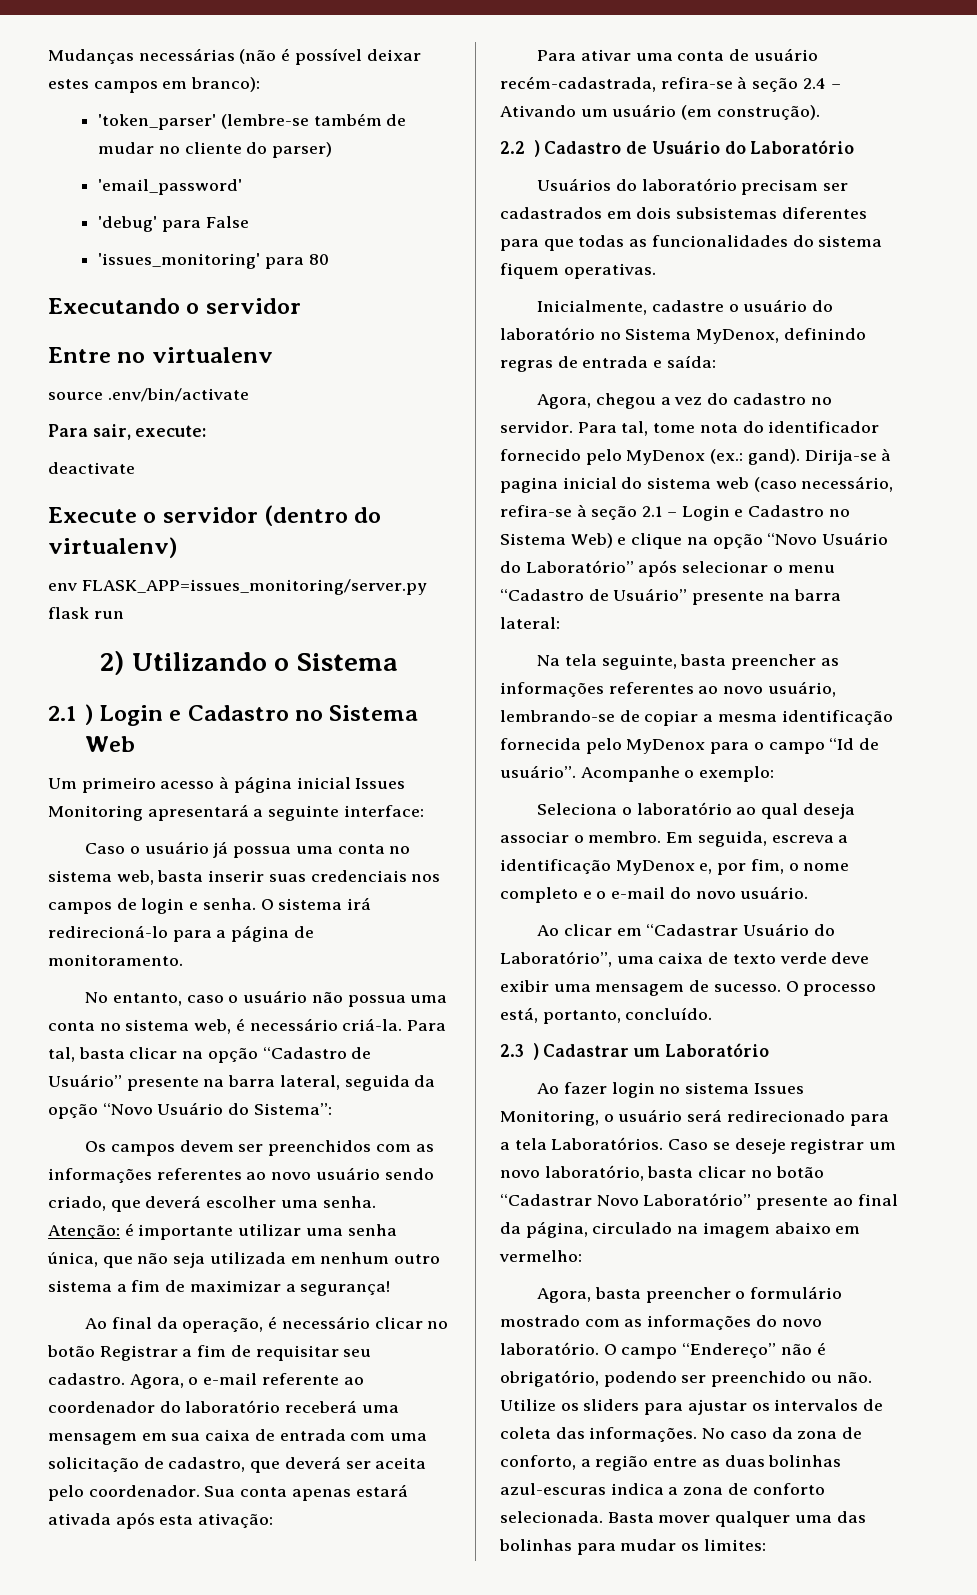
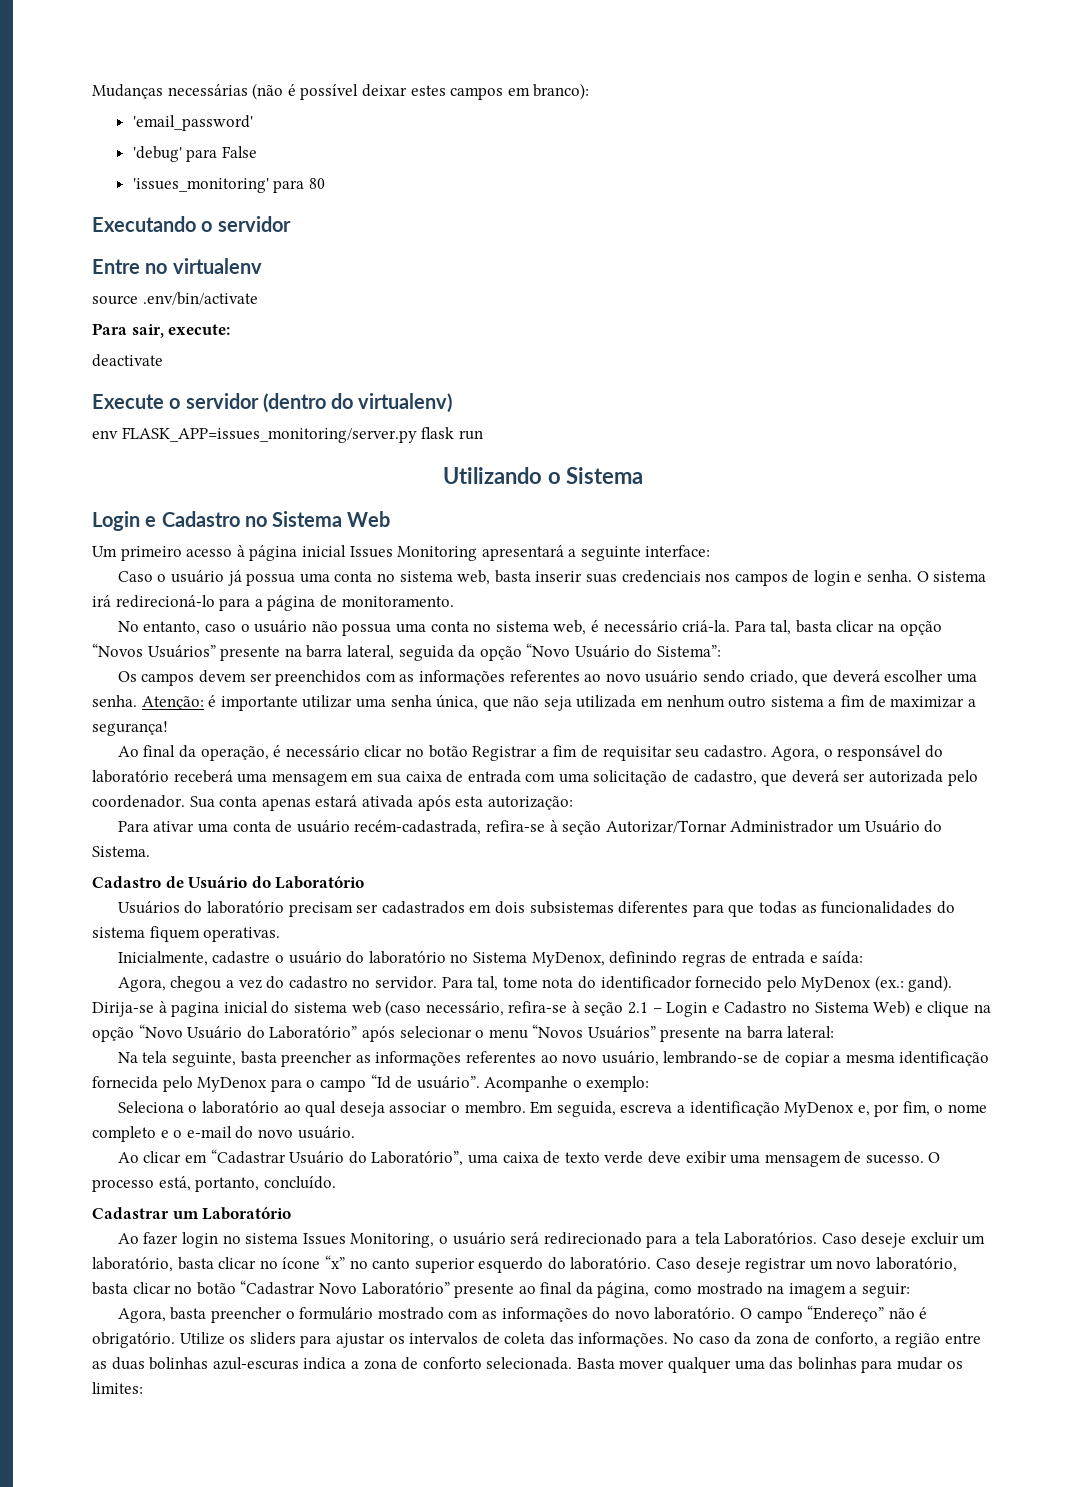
[98,113,407,130] [98,142,333,158] // 'token_parser' (lembre-se também de mudar no cliente do parser) -> (590, 91) none
[99,651,125,675] 2) -> (483, 435) none
[48,704,93,725] 2.1 ) -> (644, 475) none
[262,1047,372,1059] [48,1074,122,1087] “Cadastro de Usuário” -> [92,643,216,658] “Novos Usuários”
[203,1373,364,1385] [48,1401,155,1413] e-mail referente ao coordenador -> [837,745,922,761] responsável
[375,1457,427,1469] aceita -> [869,770,944,783] autorizada
[198,1513,274,1528] ativação: -> [487,796,573,810] autorização:
[802,78,841,89] [500,104,820,120] [500,140,540,157] 2.4 – Ativando um usuário (em construção). // 2.2 ) -> [605,820,943,833] [92,846,150,857] Autorizar/Tornar Administrador um Usuário do Sistema. //
[500,588,688,601] “Cadastro de Usuário” -> [532,1024,656,1039] “Novos Usuários”
[500,1043,539,1060] 2.3 ) -> (336, 1182) none
[712,1142,730,1150] se -> [861,1232,986,1248] [92,1255,692,1273] deseje excluir um laboratório, basta clicar no ícone “x” no canto superior esquerdo do laboratório. Caso
[592,1222,861,1238] [499,1250,582,1262] circulado na imagem abaixo em vermelho: -> [654,1282,911,1298] como mostrado na imagem a seguir:
[500,1370,872,1387] obrigatório, podendo ser preenchido ou não. -> [92,1332,175,1348] obrigatório.

